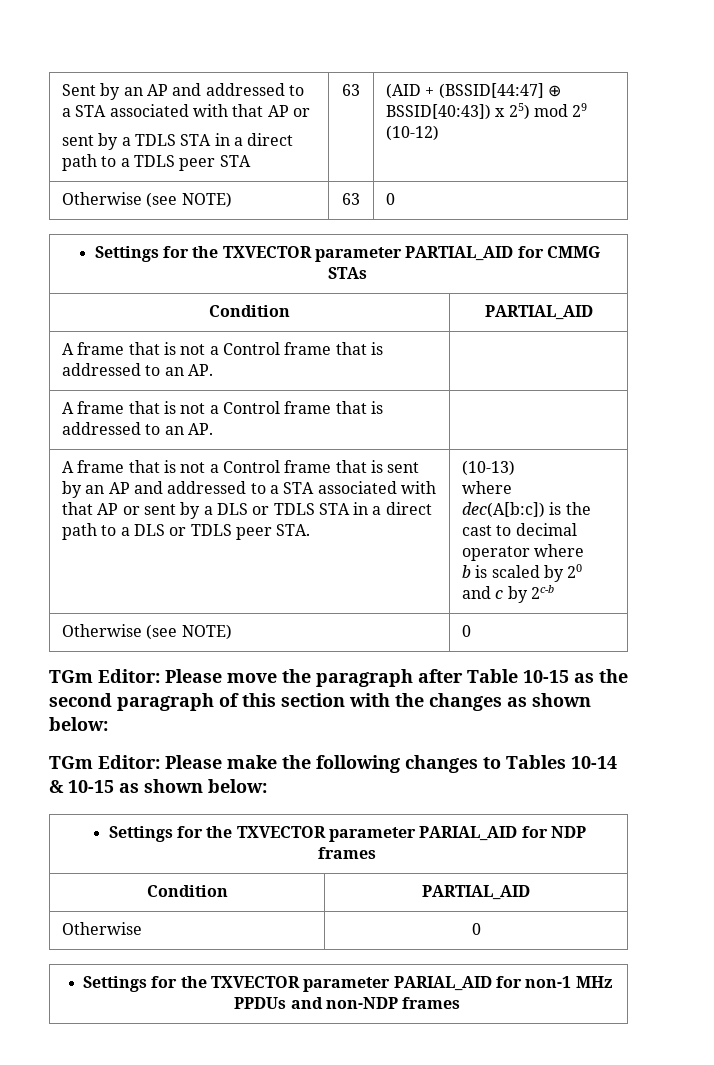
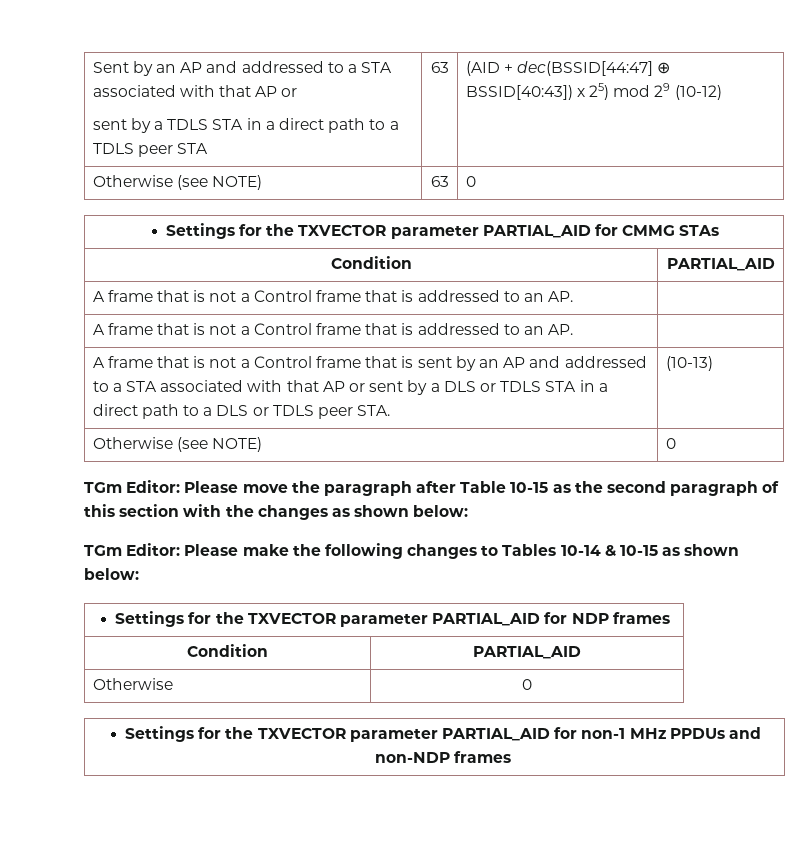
[438,83,544,99] (BSSID[44:47] -> [517,61,654,76] dec(BSSID[44:47]
[461,481,512,494] [461,502,591,518] [461,523,577,536] [461,544,585,561] [461,564,583,582] [461,585,554,603] // where // dec(A[b:c]) is the cast to decimal operator where // b is scaled by 20 and c by 2c-b -> (713, 363) none
[419,826,518,841] PARIAL_AID -> [432,613,541,626] PARTIAL_AID
[393,976,492,991] PARIAL_AID -> [442,728,551,741] PARTIAL_AID

